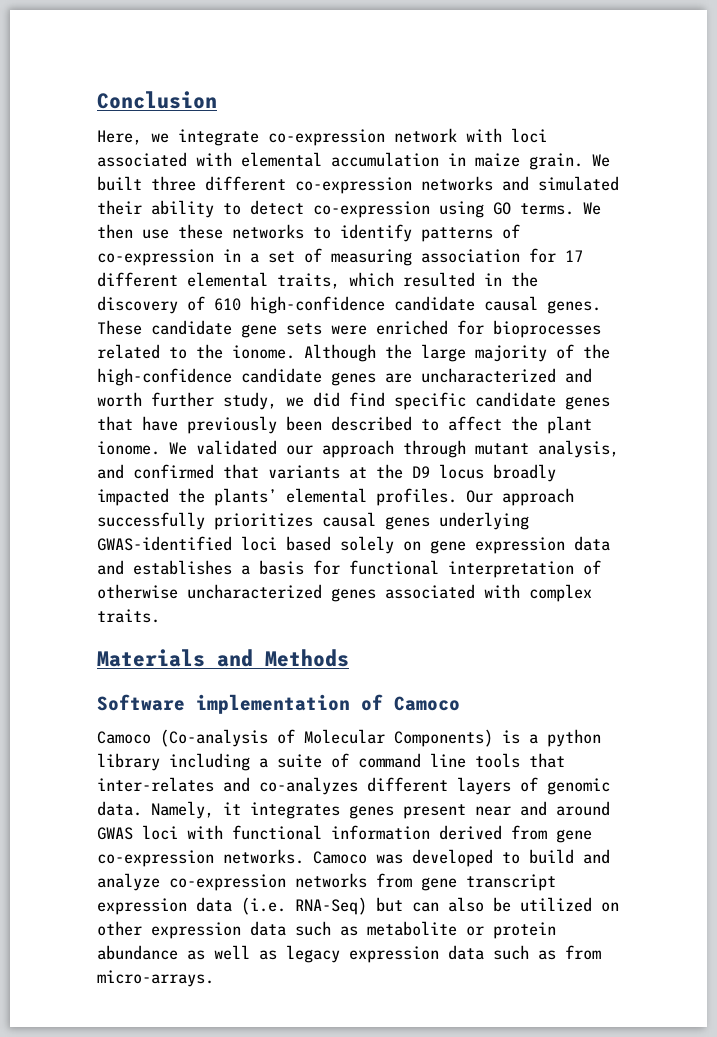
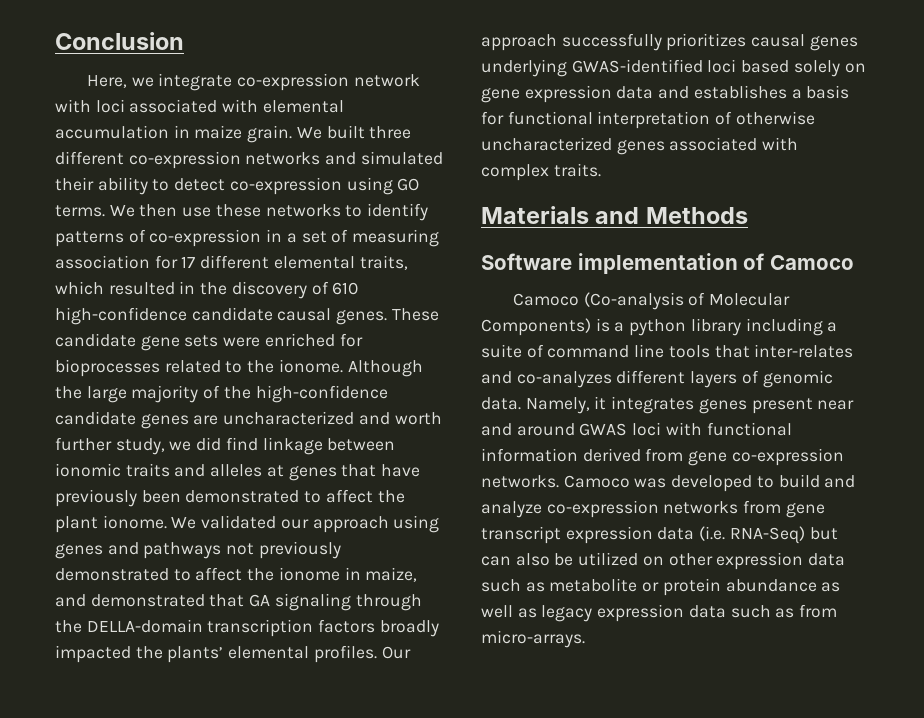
[394,392,556,410] specific candidate -> [262,437,396,455] [55,463,284,477] linkage between ionomic traits and alleles at
[331,416,412,431] described -> [185,490,300,503] demonstrated
[403,440,619,458] [97,464,484,479] through mutant analysis, and confirmed that variants at the D9 locus -> [393,515,440,533] [55,541,341,559] [55,567,418,582] [55,593,422,611] [55,619,376,637] using genes and pathways not previously demonstrated to affect the ionome in maize, and demonstrated that GA signaling through the DELLA-domain transcription factors

